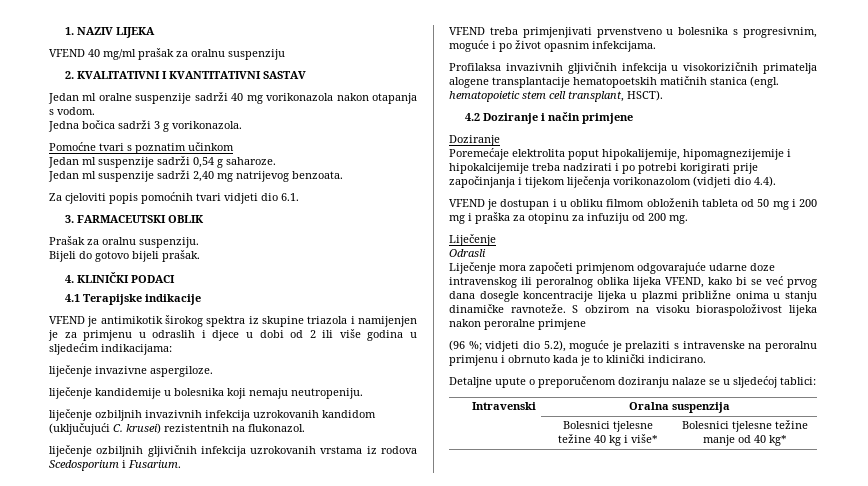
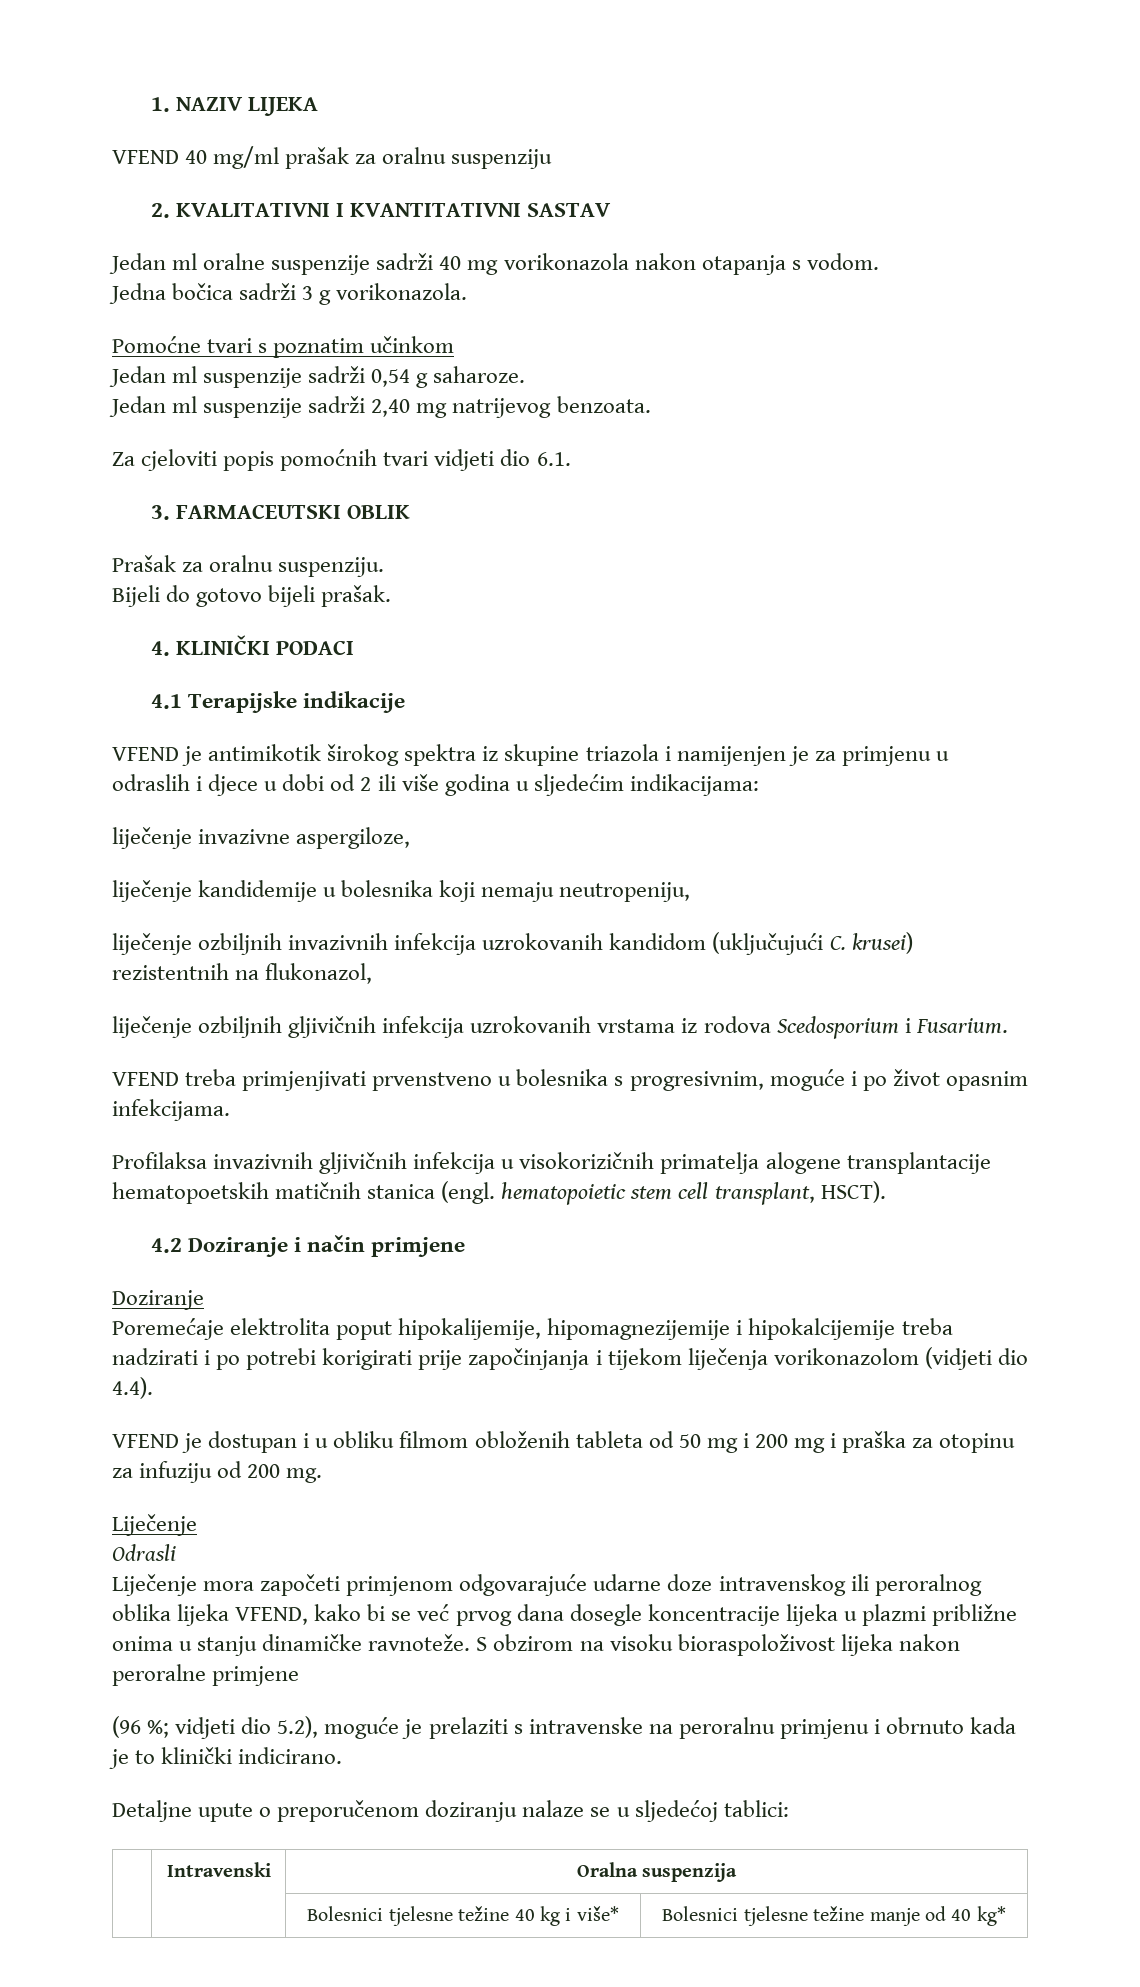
[150,366,213,377] aspergiloze. -> [296,827,411,849] aspergiloze,
[291,388,363,399] neutropeniju. -> [559,882,691,902] neutropeniju,
[248,424,305,432] flukonazol. -> [265,963,373,984] flukonazol,

